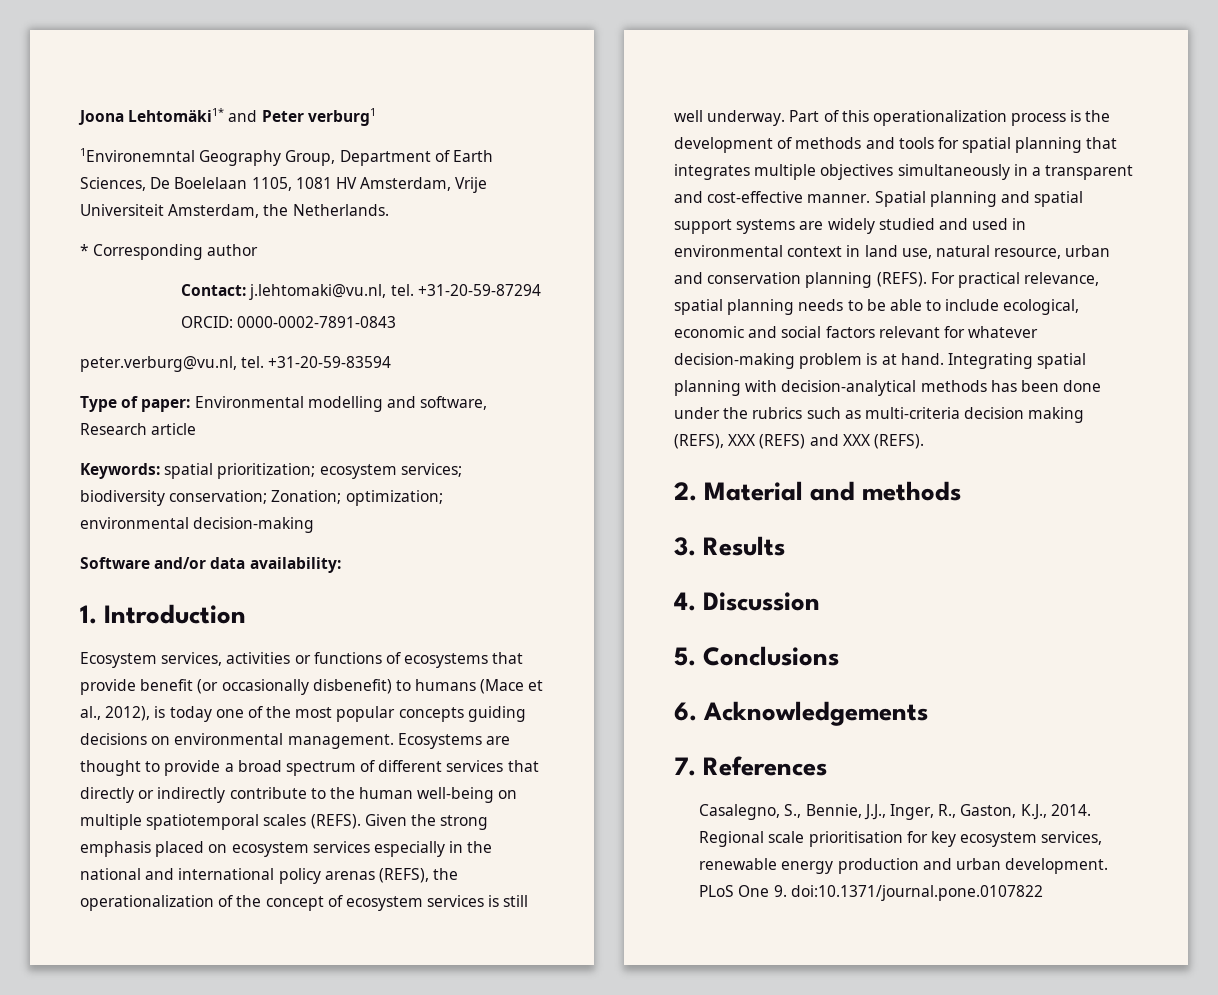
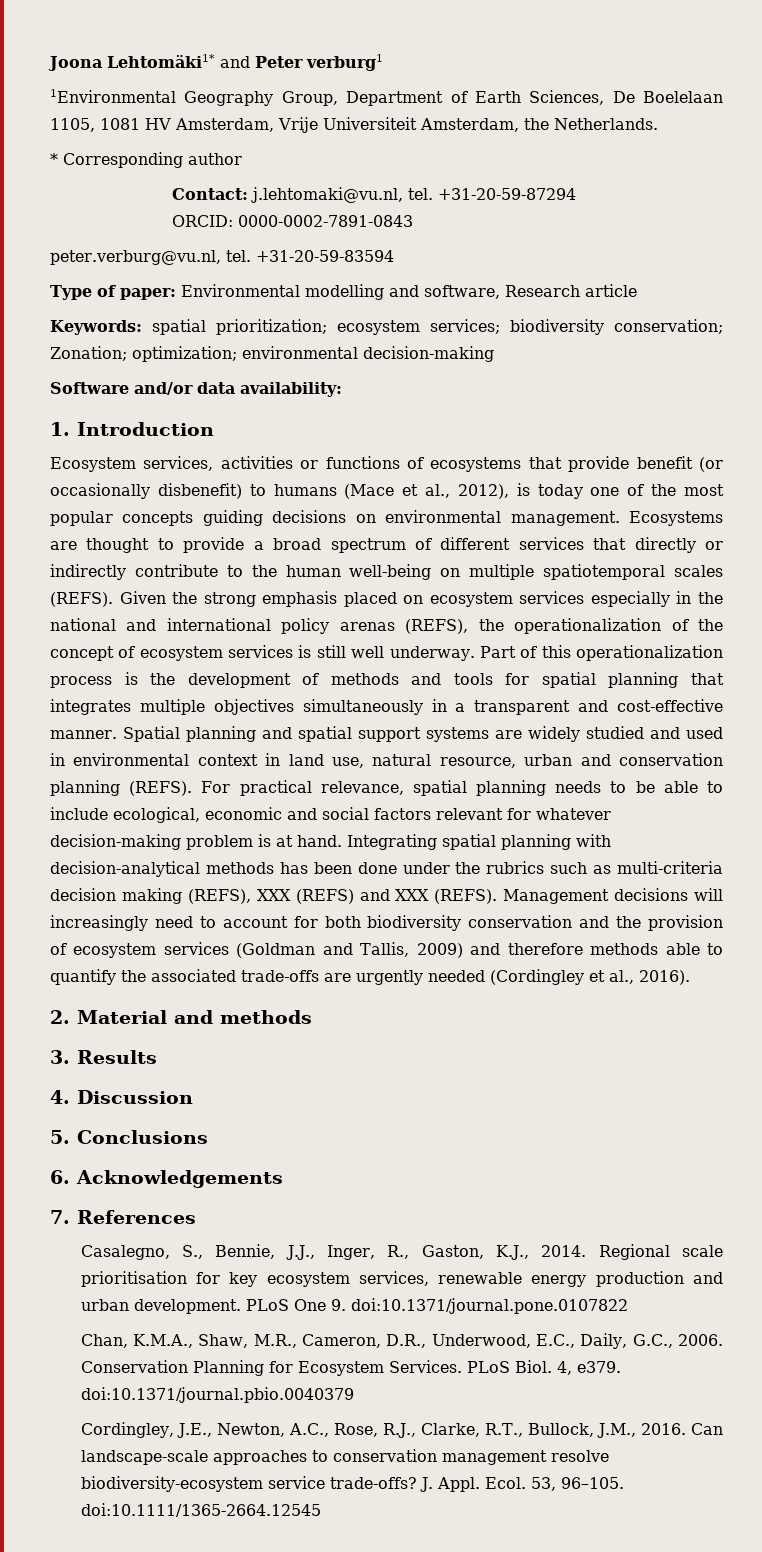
[80,148,195,162] 1Environemntal -> [50,89,176,103] 1Environmental
(924, 441) none -> [503,888,723,904] [50,915,723,931] [50,942,724,958] [50,969,690,985] Management decisions will increasingly need to account for both biodiversity conservation and the provision of ecosystem services (Goldman and Tallis, 2009) and therefore methods able to quantify the associated trade-offs are urgently needed (Cordingley et al., 2016).
(1043, 893) none -> [80,1333,724,1349] [80,1360,621,1376] [80,1387,354,1403] [80,1422,723,1438] [80,1449,609,1465] [80,1476,624,1492] [80,1503,321,1517] // Chan, K.M.A., Shaw, M.R., Cameron, D.R., Underwood, E.C., Daily, G.C., 2006. Conservation Planning for Ecosystem Services. PLoS Biol. 4, e379. doi:10.1371/journal.pbio.0040379 // Cordingley, J.E., Newton, A.C., Rose, R.J., Clarke, R.T., Bullock, J.M., 2016. Can landscape-scale approaches to conservation management resolve biodiversity-ecosystem service trade-offs? J. Appl. Ecol. 53, 96–105. doi:10.1111/1365-2664.12545

